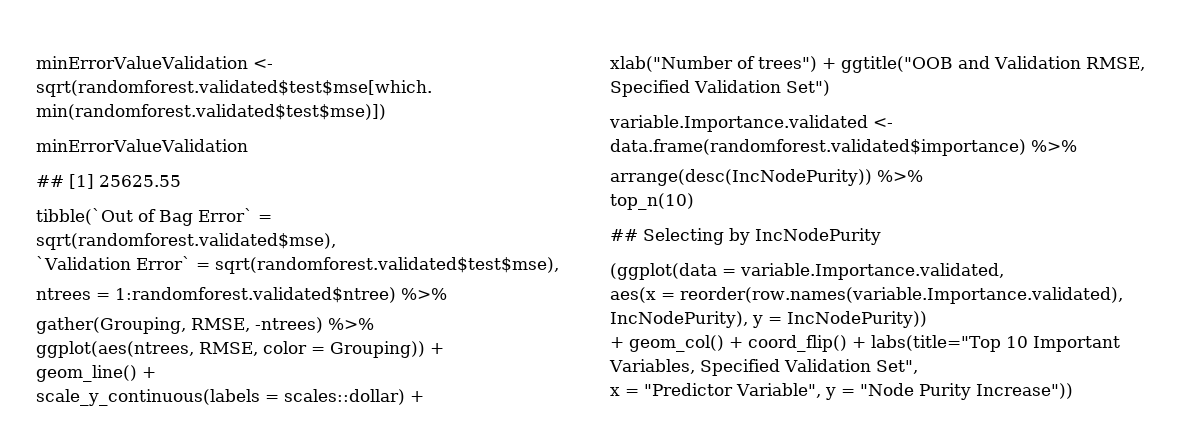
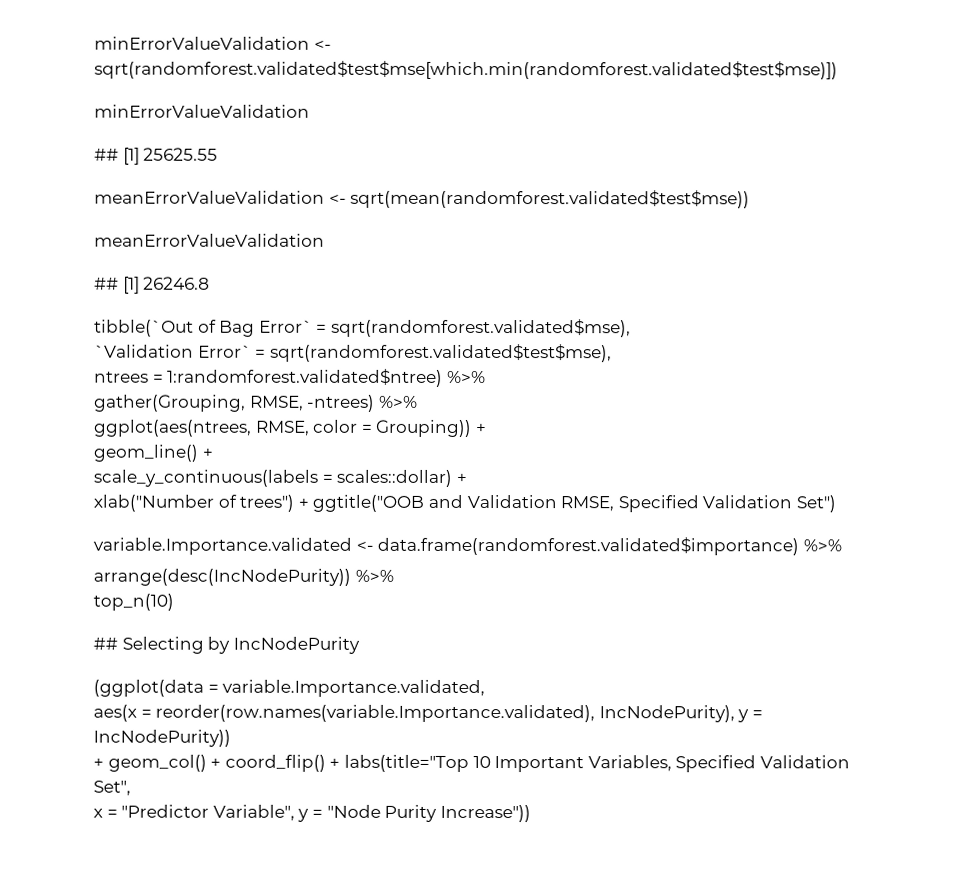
(181, 181) none -> [94,189,751,209] [94,233,325,247] [94,276,211,294] // meanErrorValueValidation <- sqrt(mean(randomforest.validated$test$mse)) // meanErrorValueValidation // ## [1] 26246.8

